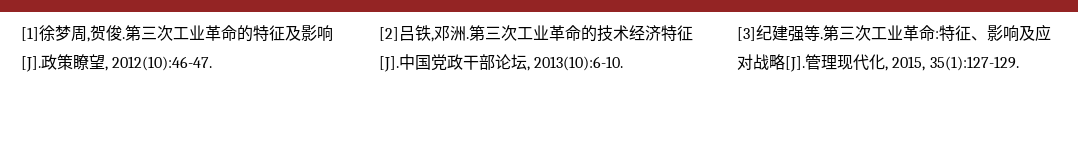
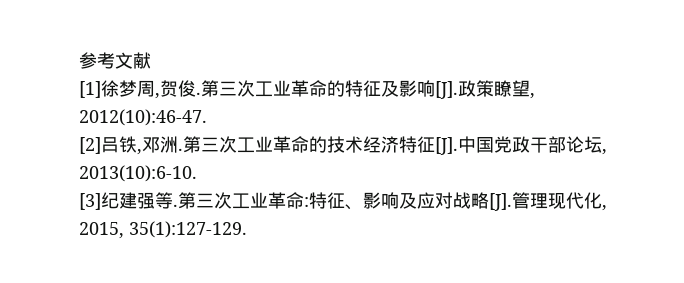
(21, 34) none -> [79,52,151,69] 参考文献 //

